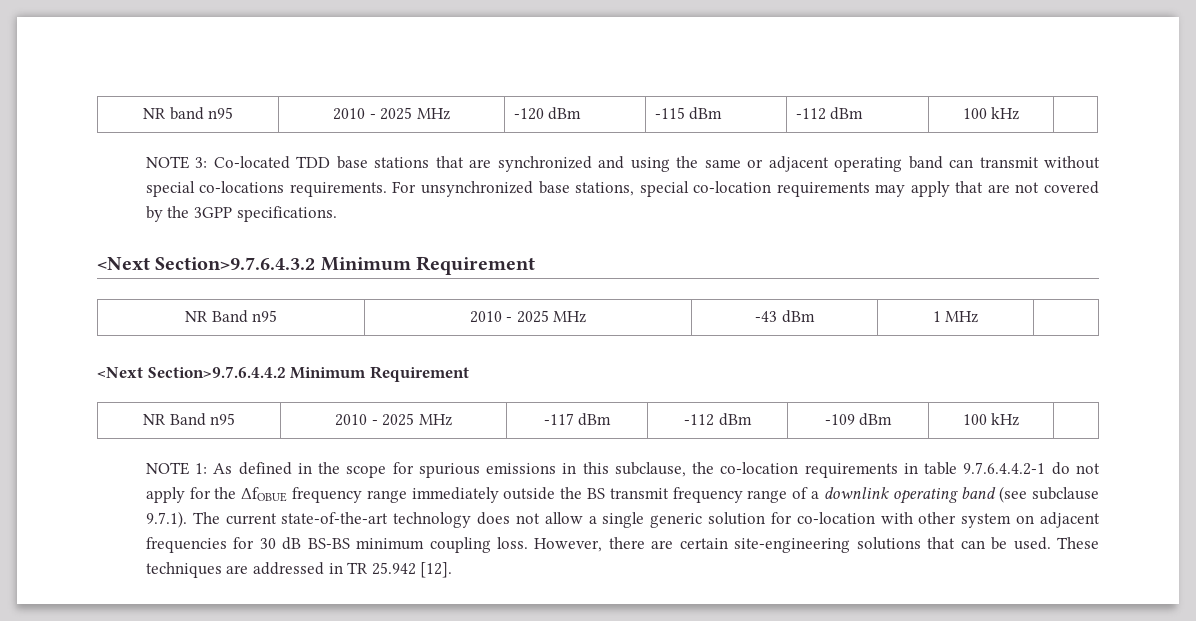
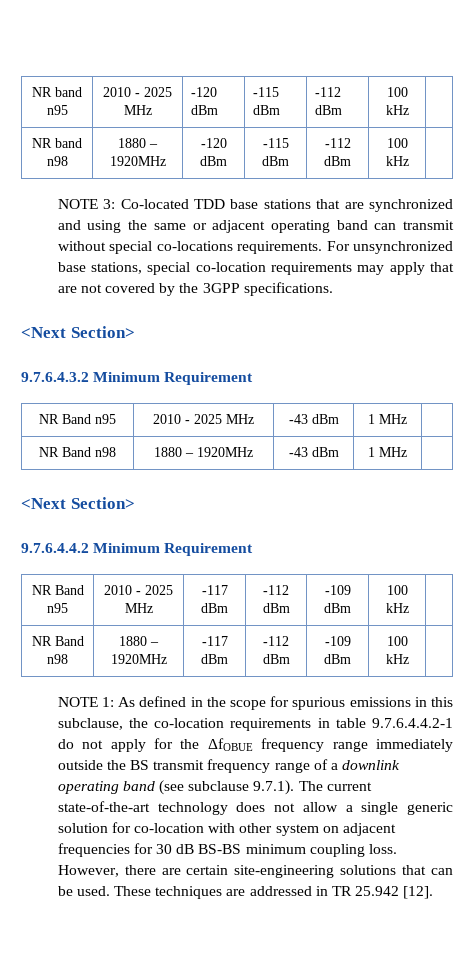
(1020, 113) none -> [32,138,82,148] [46,156,68,166] [118,138,158,148] [109,156,166,166] [200,138,227,148] [200,156,227,166] [262,138,289,148] [262,156,289,166] [324,138,351,148] [324,156,351,166] [386,138,408,148] [385,156,409,166] // NR band n98 | 1880 – 1920MHz | -120 dBm | -115 dBm | -112 dBm | 100 kHz |
[155,257,316,270] Section>9.7.6.4.3.2 -> [70,326,135,338] [21,372,89,382] Section> // 9.7.6.4.3.2
[97,366,286,378] // <Next Section>9.7.6.4.4.2 -> [39,447,116,457] [154,447,253,457] [288,447,339,457] [368,447,407,457] [21,497,135,509] [21,543,89,553] // NR Band n98 | 1880 – 1920MHz | -43 dBm | 1 MHz | // <Next Section> // 9.7.6.4.4.2
(1020, 419) none -> [31,636,84,646] [47,654,68,664] [119,636,159,646] [110,654,167,664] [201,636,228,646] [201,654,228,664] [263,636,289,646] [262,654,290,664] [324,636,351,646] [324,654,351,664] [386,636,408,646] [385,654,409,664] // NR Band n98 | 1880 – 1920MHz | -117 dBm | -112 dBm | -109 dBm | 100 kHz |

